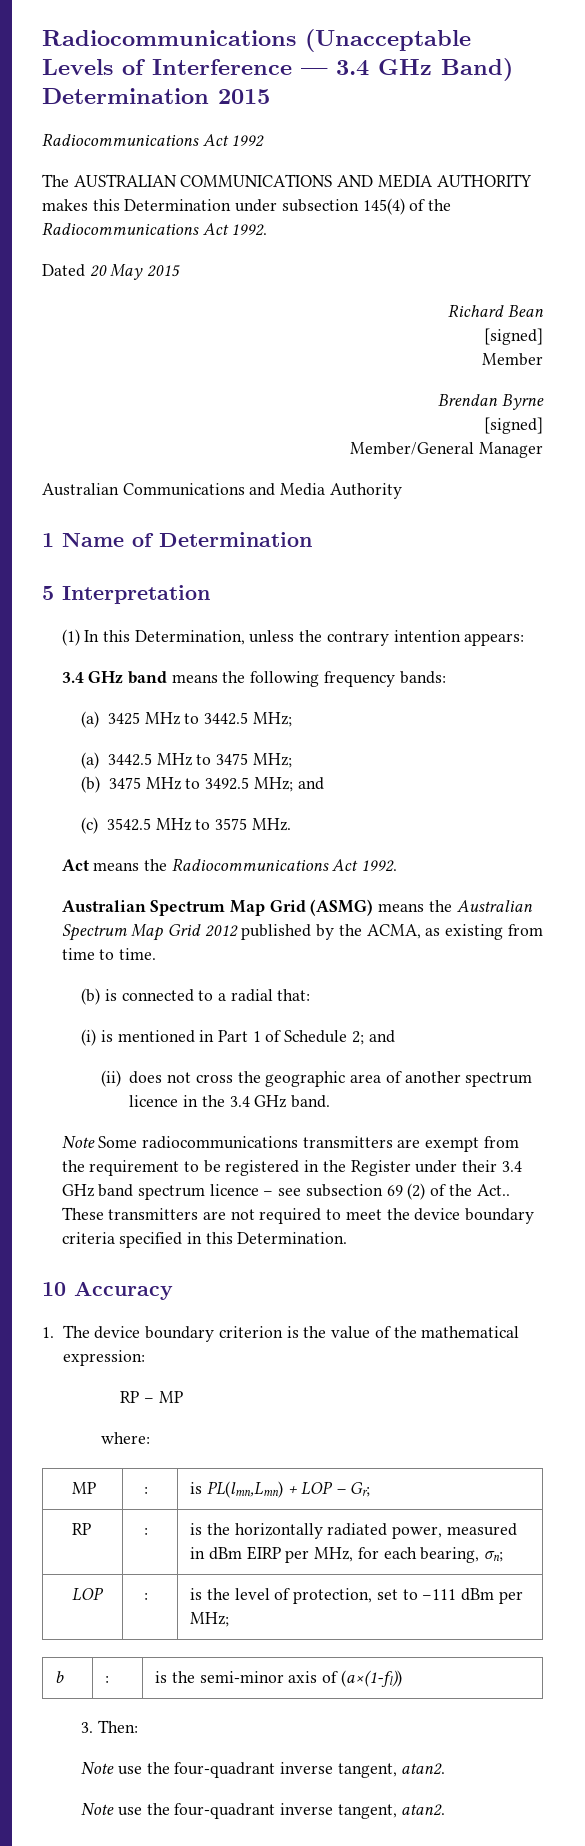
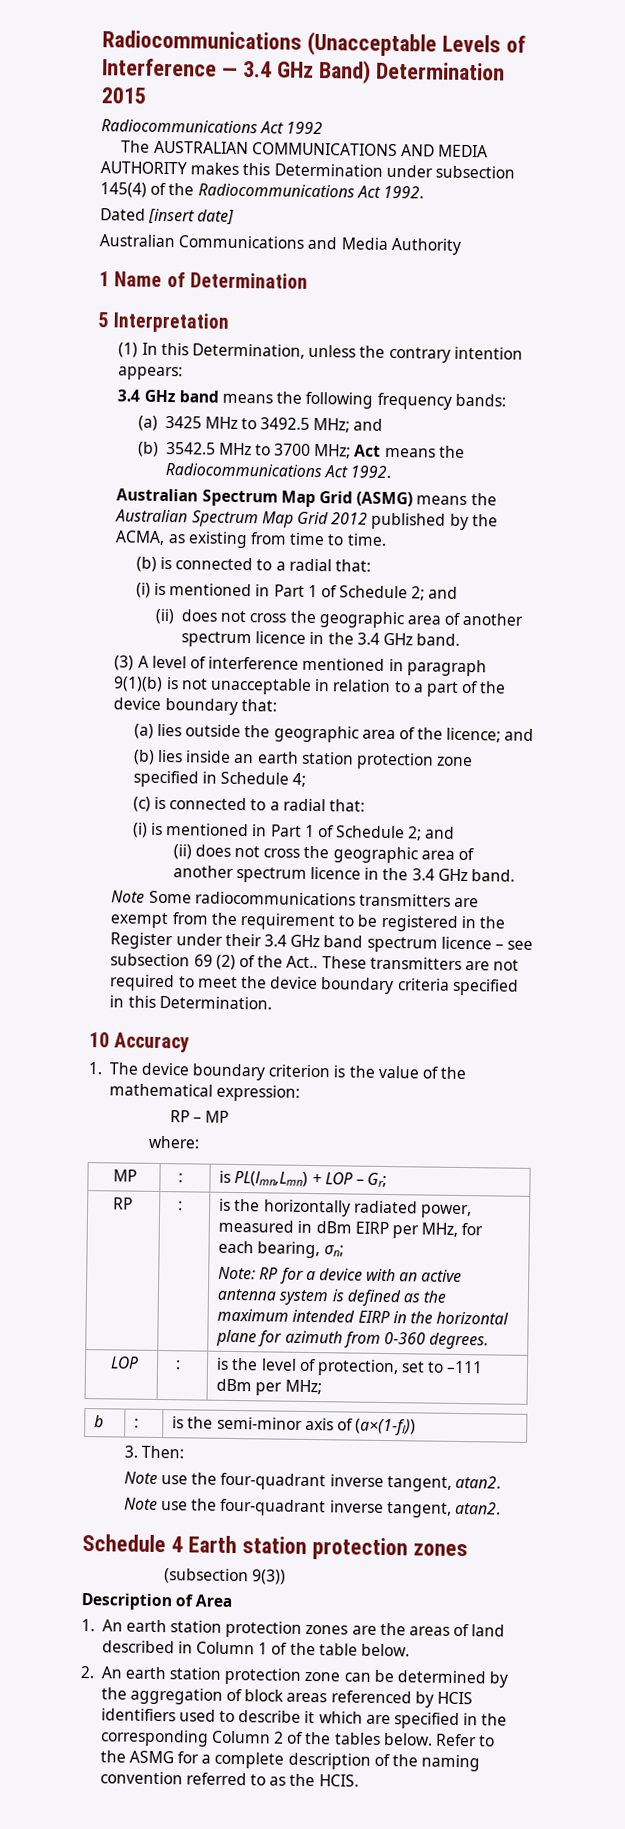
[89,264,181,280] [448,304,544,317] [484,328,543,345] [482,353,543,366] [438,394,544,410] [484,417,543,434] [350,442,543,458] 20 May 2015 // Richard Bean // [signed] // Member // Brendan Byrne // [signed] // Member/General Manager -> [148,208,235,225] [insert date]
[204,712,292,727] [81,752,292,769] [81,776,201,793] 3442.5 MHz; // (a) 3442.5 MHz to 3475 MHz; // (b) 3475 MHz to -> (257, 424) none
[81,817,99,834] (c) -> [137,441,159,457] (b)
[215,818,291,831] 3575 MHz. // -> [274,443,352,459] 3700 MHz;
(331, 1101) none -> [114,655,487,677] [113,676,507,697] [113,697,277,715] [133,723,535,743] [132,749,474,770] [132,770,307,788] [132,796,365,812] [132,822,456,841] [172,844,474,864] [172,865,515,883] // (3) A level of interference mentioned in paragraph 9(1)(b) is not unacceptable in relation to a part of the device boundary that: // (a) lies outside the geographic area of the licence; and // (b) lies inside an earth station protection zone specified in Schedule 4; // (c) is connected to a radial that: // (i) is mentioned in Part 1 of Schedule 2; and // (ii) does not cross the geographic area of another spectrum licence in the 3.4 GHz band.
(504, 1556) none -> [218,1266,463,1284] [217,1288,448,1307] [217,1308,510,1325] [216,1329,490,1350] // Note: RP for a device with an active antenna system is defined as the maximum intended EIRP in the horizontal plane for azimuth from 0-360 degrees.
(446, 1810) none -> [82,1534,468,1561] [163,1568,286,1585] [81,1593,233,1611] [81,1618,506,1638] [101,1640,411,1657] [80,1665,509,1688] [100,1687,474,1708] [100,1708,508,1730] [99,1729,496,1747] [99,1750,481,1772] [99,1771,359,1787] // Schedule 4 Earth station protection zones // (subsection 9(3)) // Description of Area // 1. An earth station protection zones are the areas of land described in Column 1 of the table below. // 2. An earth station protection zone can be determined by the aggregation of block areas referenced by HCIS identifiers used to describe it which are specified in the corresponding Column 2 of the tables below. Refer to the ASMG for a complete description of the naming convention referred to as the HCIS.

